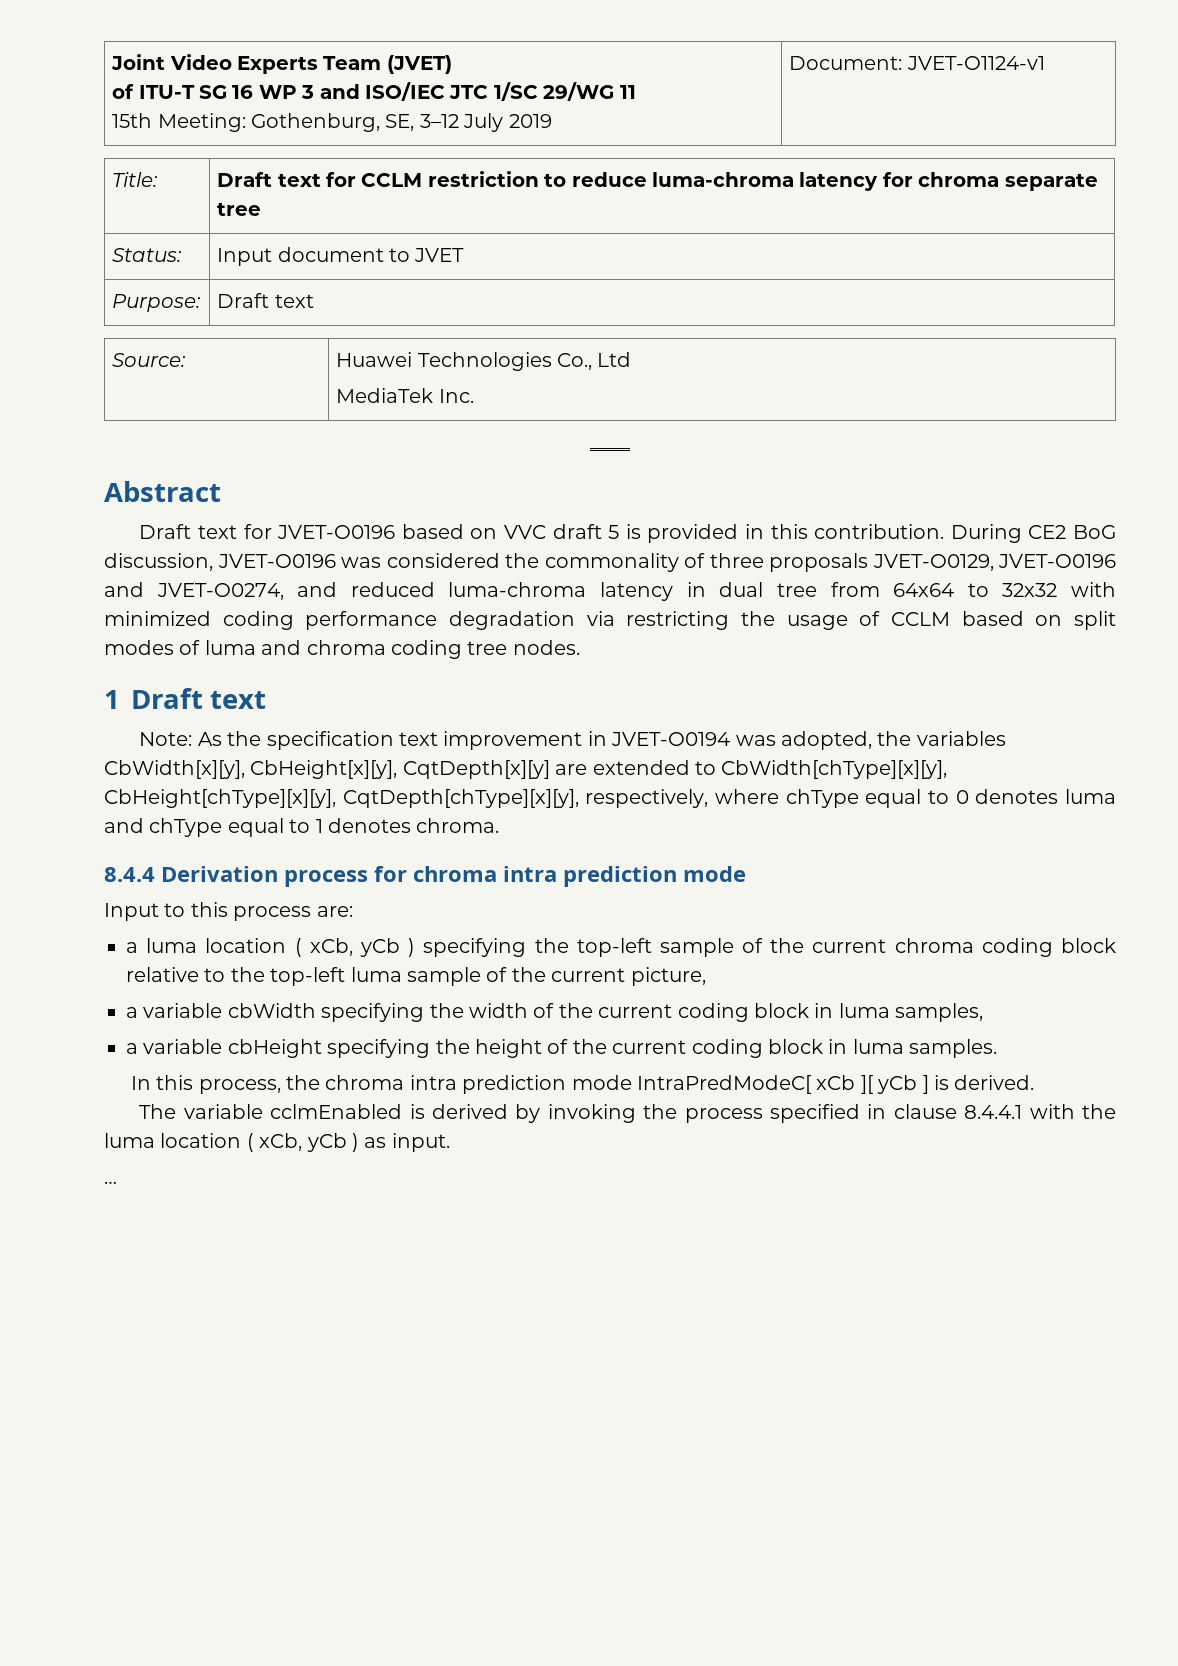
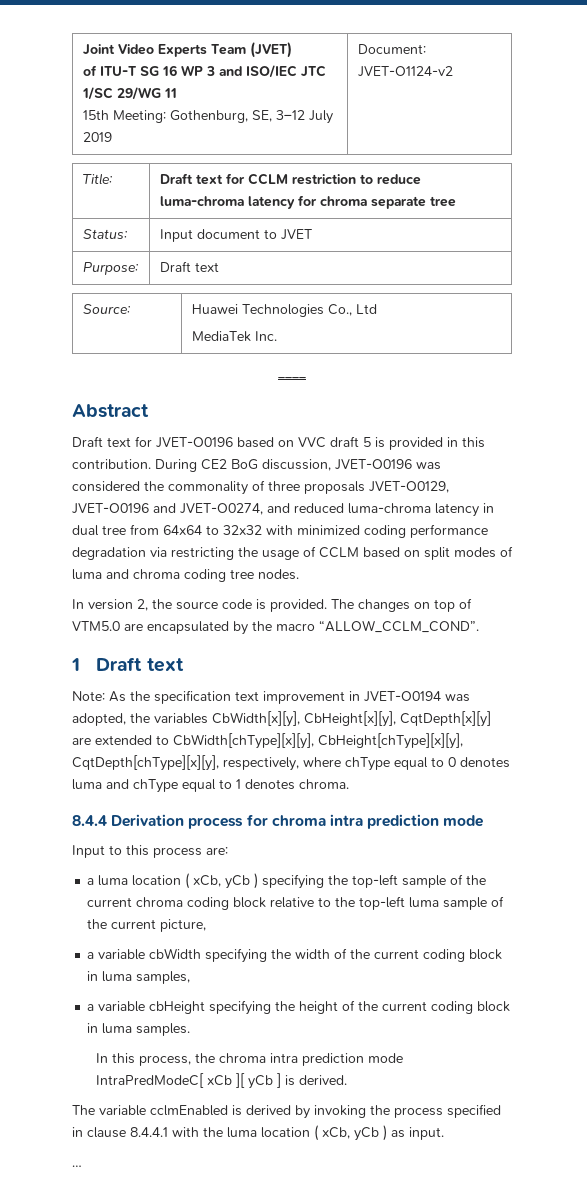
[906,56,1045,70] JVET-O1124-v1 -> [357,66,453,77] JVET-O1124-v2
(580, 647) none -> [72,598,472,612] [72,620,479,635] // In version 2, the source code is provided. The changes on top of VTM5.0 are encapsulated by the macro “ALLOW_CCLM_COND”.

